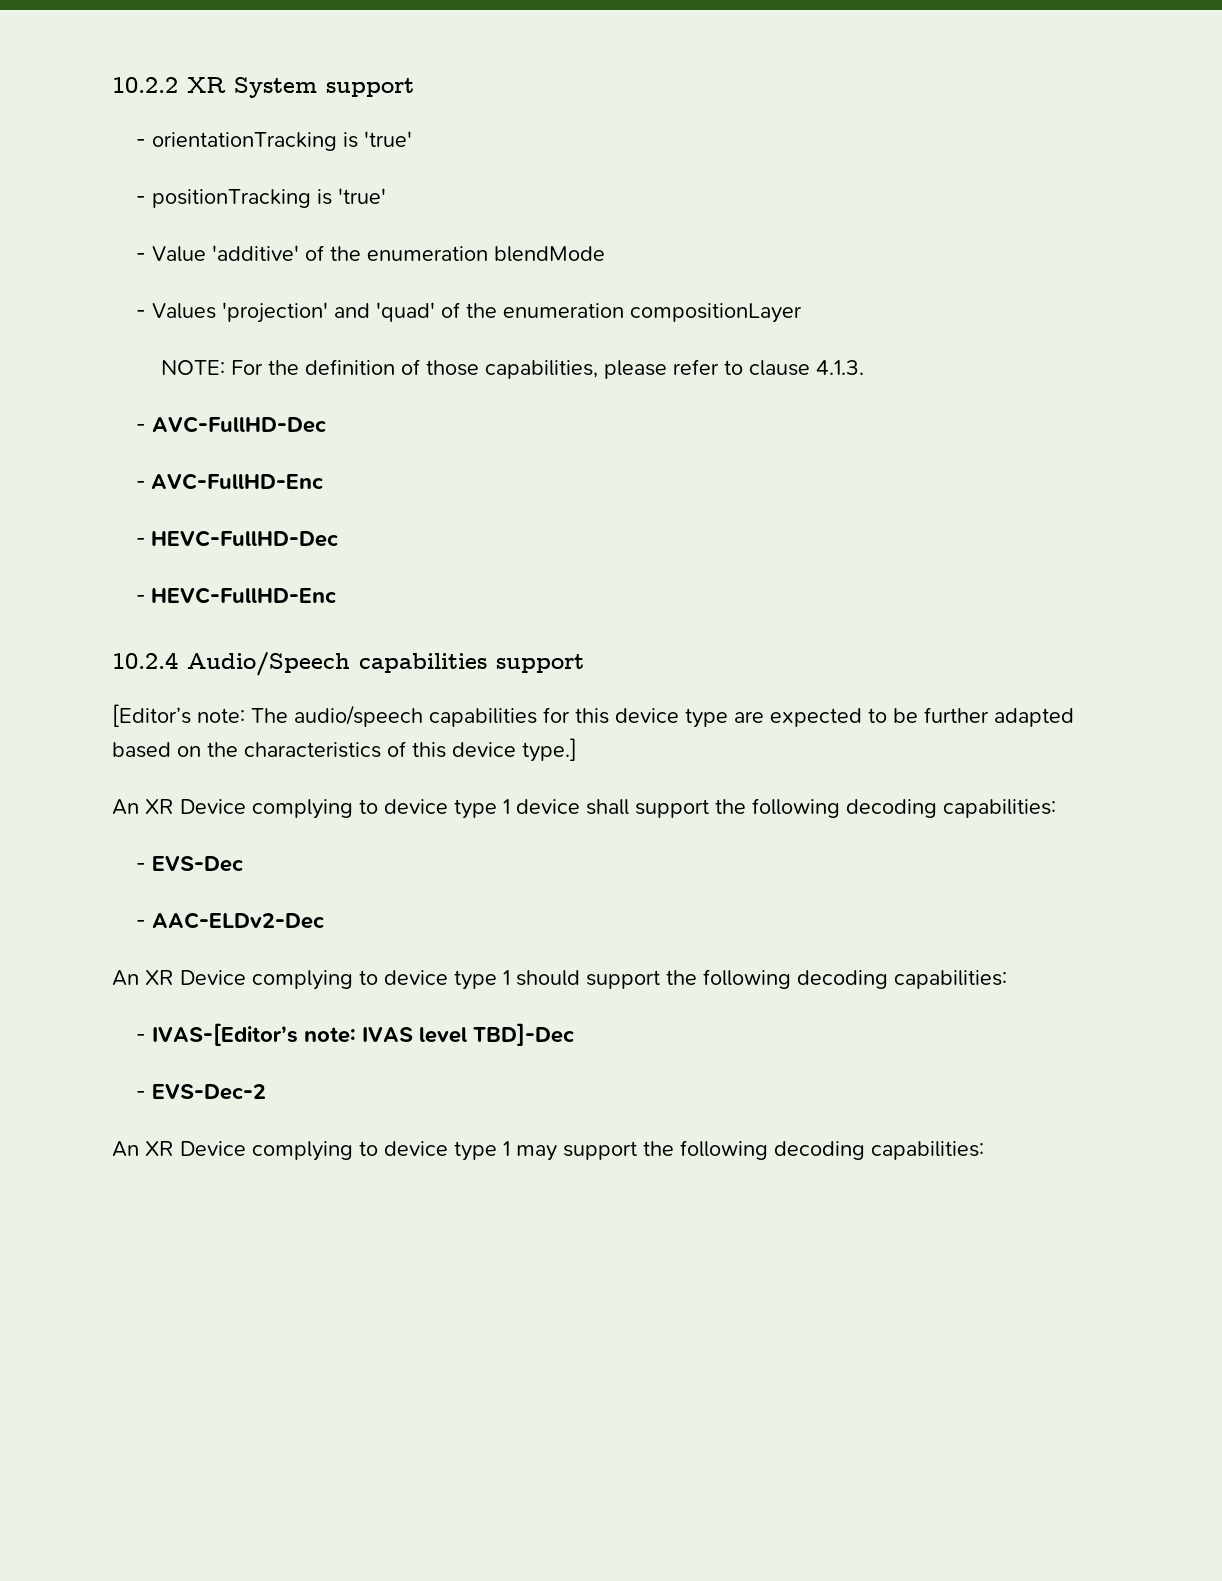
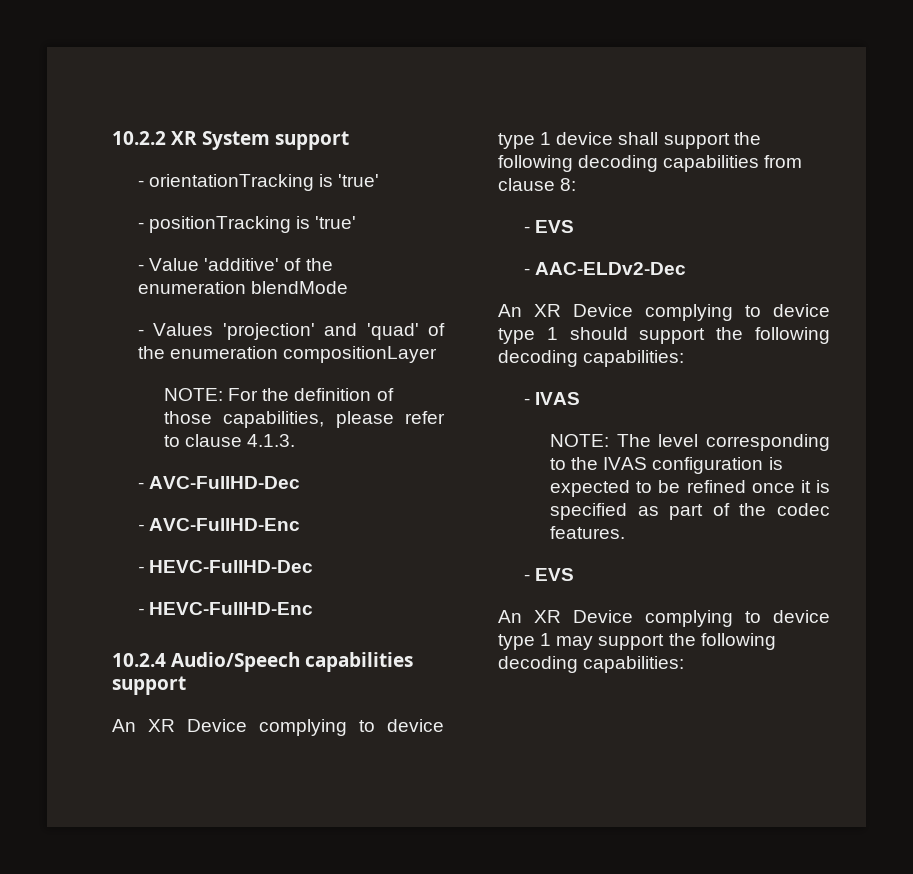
[112,704,1074,728] [112,738,577,762] // [Editor’s note: The audio/speech capabilities for this device type are expected to be further adapted based on the characteristics of this device type.] -> (186, 685) none
[943,799,1056,818] [136,856,245,872] capabilities: // - EVS-Dec -> [663,155,803,172] [498,178,577,191] [524,220,575,233] capabilities from clause 8: // - EVS
[152,1023,576,1046] [136,1084,267,1100] IVAS-[Editor’s note: IVAS level TBD]-Dec // - EVS-Dec-2 -> [535,392,581,405] [550,434,830,451] [550,457,783,474] [550,480,830,497] [550,503,830,520] [550,526,626,539] [524,568,575,581] IVAS // NOTE: The level corresponding to the IVAS configuration is expected to be refined once it is specified as part of the codec features. // - EVS

